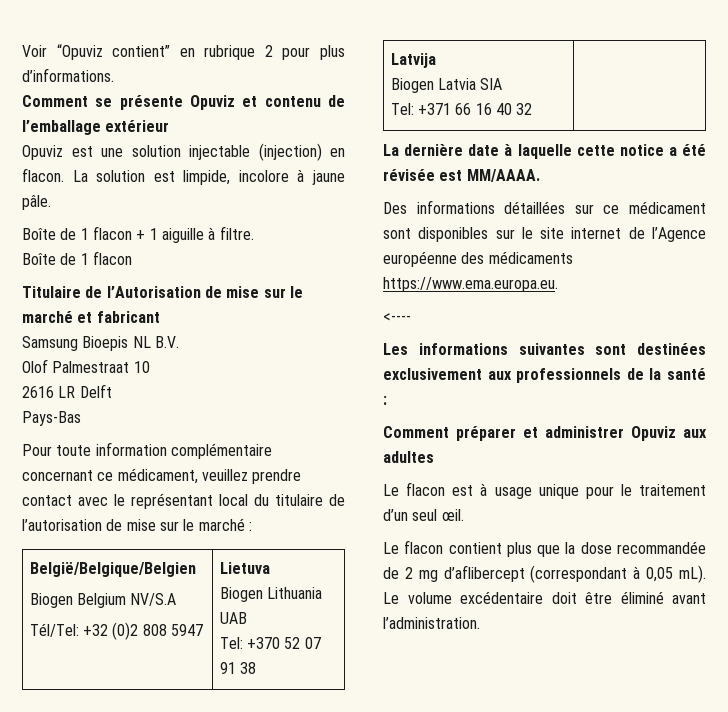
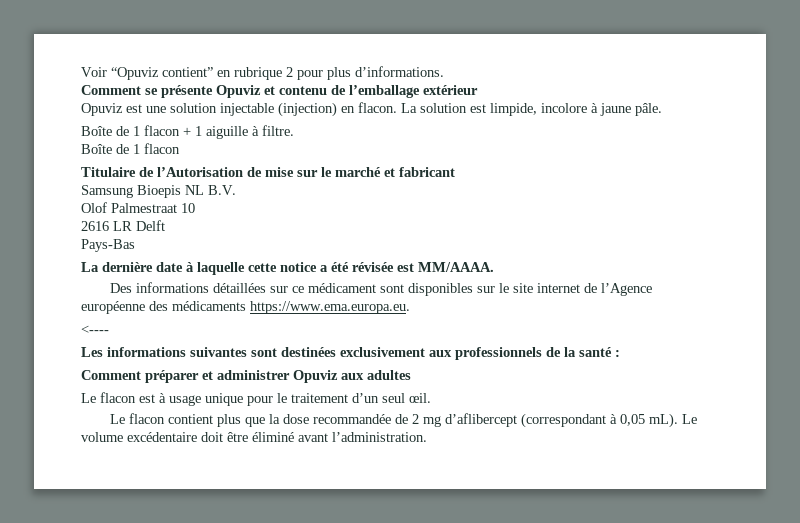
[22,442,272,459] [22,468,302,484] [22,493,345,509] [22,518,252,531] [29,562,196,577] [29,593,177,608] [29,622,203,640] [219,562,270,574] [219,587,322,602] [219,612,247,624] [219,637,321,649] [219,662,256,674] [390,53,436,68] [390,78,503,93] [390,103,533,115] // Pour toute information complémentaire concernant ce médicament, veuillez prendre contact avec le représentant local du titulaire de l’autorisation de mise sur le marché : // België/Belgique/Belgien // Biogen Belgium NV/S.A // Tél/Tel: +32 (0)2 808 5947 | Lietuva // Biogen Lithuania UAB // Tel: +370 52 07 91 38 // Latvija // Biogen Latvia SIA // Tel: +371 66 16 40 32 | -> (135, 245) none

